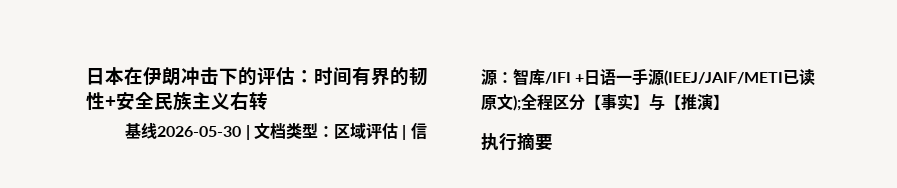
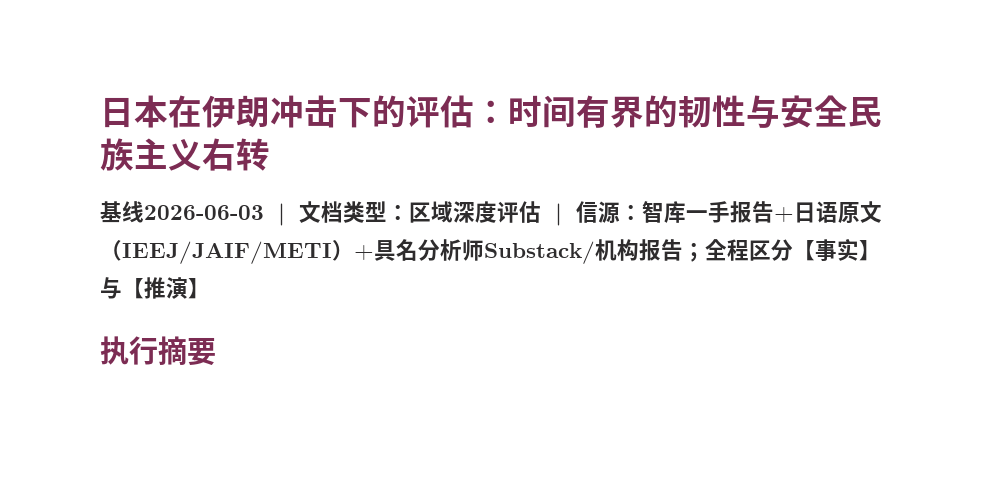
[105,96,116,108] + -> [746,95,780,128] 与
[157,126,242,137] 2026-05-30 -> [144,205,264,220] 2026-06-03
(366, 131) none -> [453,201,497,223] 深度
[545,68,816,86] [481,94,521,111] /IFI +日语一手源(IEEJ/JAIF/METI已读原文); -> [686,201,882,223] [100,239,705,264] 一手报告+日语原文（IEEJ/JAIF/METI）+具名分析师Substack/机构报告；

